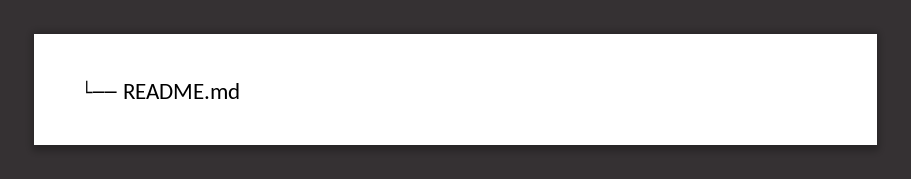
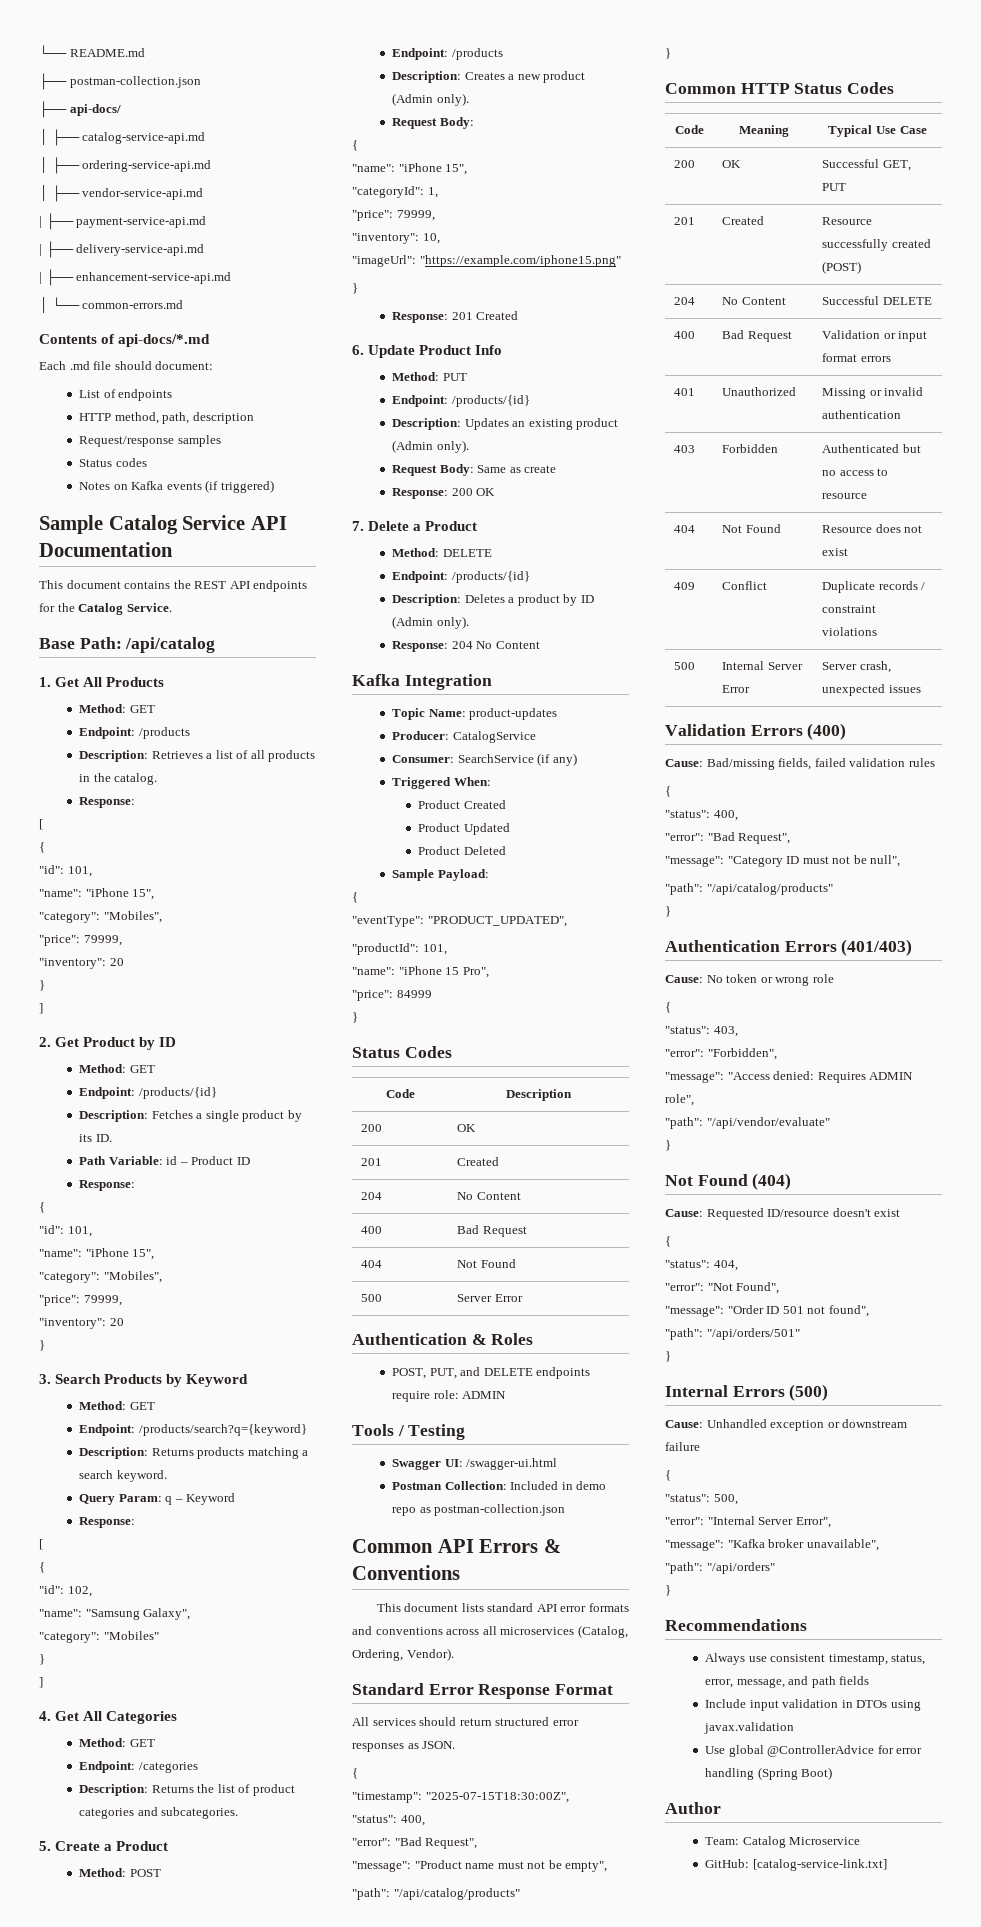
(241, 91) none -> [39,73,201,90] [39,101,121,118] [39,129,206,146] [39,157,212,174] [39,185,204,202] [39,213,207,230] [39,241,205,258] [39,269,232,286] [39,297,184,313] [39,334,211,347] [39,361,214,370] [79,389,173,401] [79,412,254,424] [79,435,221,447] [79,458,147,467] [79,480,274,493] [39,515,287,534] [39,542,173,557] [39,580,308,592] [39,603,172,615] [39,637,216,653] [39,677,165,687] [79,704,155,713] [79,727,190,739] [79,750,316,762] [79,773,158,785] [79,797,136,808] [39,819,43,830] [39,842,45,853] [39,865,92,877] [39,888,155,900] [39,911,162,923] [39,935,122,946] [39,958,124,969] [39,980,45,991] [39,1003,43,1014] [39,1037,177,1050] [79,1064,155,1073] [79,1087,217,1099] [79,1110,302,1122] [79,1134,112,1142] [79,1156,250,1165] [79,1180,136,1191] [39,1202,45,1213] [39,1225,92,1237] [39,1248,155,1260] [39,1271,162,1283] [39,1295,122,1306] [39,1318,124,1329] [39,1340,45,1351] [39,1374,249,1387] [79,1401,155,1410] [79,1424,307,1436] [79,1447,309,1459] [79,1470,167,1482] [79,1493,236,1505] [79,1517,136,1528] [39,1539,43,1550] [39,1562,45,1573] [39,1585,92,1597] [39,1608,191,1620] [39,1631,159,1643] [39,1654,45,1665] [39,1677,43,1688] [39,1711,178,1724] [79,1738,155,1747] [79,1761,198,1773] [79,1784,295,1796] [79,1807,239,1819] [39,1841,169,1851] [79,1868,161,1877] [392,48,503,60] [392,71,586,83] [392,93,469,106] [392,117,474,129] [352,140,358,151] [352,163,468,175] [352,186,438,198] [352,210,435,221] [352,233,440,244] [352,255,621,267] [352,283,358,294] [392,311,519,323] [352,345,503,358] [392,372,467,381] [392,395,530,407] [392,418,619,430] [392,440,469,453] [392,464,557,476] [392,488,496,499] [352,521,478,531] [392,548,492,557] [392,571,530,583] [392,594,594,606] [392,616,469,629] [392,641,540,652] [352,674,492,690] [392,708,558,720] [392,731,536,743] [392,753,577,766] [392,777,491,789] [418,800,506,809] [418,823,510,835] [418,846,506,855] [392,869,489,881] [352,892,358,903] [352,916,567,927] [352,943,447,955] [352,966,489,978] [352,990,432,1001] [352,1012,358,1023] [352,1046,452,1058] [386,1089,415,1098] [506,1089,572,1101] [361,1124,383,1132] [457,1124,477,1132] [361,1158,383,1166] [457,1157,500,1166] [361,1192,383,1200] [457,1192,521,1200] [361,1226,383,1234] [457,1225,527,1237] [361,1260,383,1268] [457,1259,516,1268] [361,1294,383,1302] [457,1294,523,1302] [352,1333,534,1345] [392,1367,591,1379] [392,1390,507,1402] [352,1424,466,1440] [392,1458,558,1470] [392,1481,607,1490] [392,1504,566,1516] [352,1539,561,1553] [352,1565,460,1580] [376,1603,629,1612] [352,1625,628,1638] [352,1648,454,1661] [352,1683,614,1699] [352,1717,579,1726] [352,1741,456,1752] [352,1768,358,1779] [352,1792,569,1803] [352,1815,425,1826] [352,1837,478,1849] [352,1860,608,1872] [352,1888,520,1900] [665,48,671,59] [665,82,895,94] [675,125,704,134] [738,125,789,137] [828,125,927,137] [674,160,696,168] [722,160,742,168] [822,159,911,171] [822,183,847,191] [674,217,696,225] [722,216,765,225] [822,217,873,225] [822,239,931,251] [822,261,862,274] [674,297,696,305] [722,297,786,305] [822,296,932,305] [674,331,696,339] [722,330,792,342] [822,330,928,342] [822,353,891,362] [674,388,696,396] [722,387,797,396] [822,387,924,399] [822,410,902,419] [674,445,696,453] [722,444,779,453] [822,444,921,453] [822,468,889,476] [822,493,868,499] [674,525,696,533] [722,524,781,533] [822,524,923,533] [822,548,849,556] [674,582,696,590] [722,581,768,590] [822,581,926,593] [822,605,877,613] [822,627,878,636] [674,662,696,670] [722,661,803,670] [722,685,751,693] [822,661,891,673] [822,684,921,696] [665,723,847,740] [665,758,935,770] [665,786,671,797] [665,810,738,821] [665,832,791,844] [665,855,901,867] [665,883,833,895] [665,906,671,917] [665,939,913,956] [665,974,834,986] [665,1002,671,1013] [665,1026,738,1037] [665,1048,777,1060] [665,1071,914,1083] [665,1094,694,1106] [665,1117,830,1129] [665,1140,671,1151] [665,1173,792,1190] [665,1208,901,1220] [665,1236,671,1247] [665,1260,738,1271] [665,1282,780,1294] [665,1305,869,1317] [665,1328,800,1340] [665,1351,671,1362] [665,1384,829,1401] [665,1419,908,1431] [665,1442,700,1451] [665,1470,671,1481] [665,1494,738,1505] [665,1516,831,1528] [665,1539,879,1551] [665,1562,775,1574] [665,1585,671,1596] [665,1619,807,1631] [705,1653,926,1665] [705,1676,870,1688] [705,1699,921,1711] [704,1722,795,1734] [705,1745,923,1757] [705,1767,833,1780] [665,1802,721,1814] [705,1836,861,1848] [705,1859,887,1871] // ├── postman-collection.json // ├── api-docs/ // │ ├── catalog-service-api.md // │ ├── ordering-service-api.md // │ ├── vendor-service-api.md // | ├── payment-service-api.md // | ├── delivery-service-api.md // | ├── enhancement-service-api.md // │ └── common-errors.md // Contents of api-docs/*.md // Each .md file should document: // List of endpoints // HTTP method, path, description // Request/response samples // Status codes // Notes on Kafka events (if triggered) // Sample Catalog Service API Documentation // This document contains the REST API endpoints for the Catalog Service. // Base Path: /api/catalog // 1. Get All Products // Method: GET // Endpoint: /products // Description: Retrieves a list of all products in the catalog. // Response: // [ // { // "id": 101, // "name": "iPhone 15", // "category": "Mobiles", // "price": 79999, // "inventory": 20 // } // ] // 2. Get Product by ID // Method: GET // Endpoint: /products/{id} // Description: Fetches a single product by its ID. // Path Variable: id – Product ID // Response: // { // "id": 101, // "name": "iPhone 15", // "category": "Mobiles", // "price": 79999, // "inventory": 20 // } // 3. Search Products by Keyword // Method: GET // Endpoint: /products/search?q={keyword} // Description: Returns products matching a search keyword. // Query Param: q – Keyword // Response: // [ // { // "id": 102, // "name": "Samsung Galaxy", // "category": "Mobiles" // } // ] // 4. Get All Categories // Method: GET // Endpoint: /categories // Description: Returns the list of product categories and subcategories. // 5. Create a Product // Method: POST // Endpoint: /products // Description: Creates a new product (Admin only). // Request Body: // { // "name": "iPhone 15", // "categoryId": 1, // "price": 79999, // "inventory": 10, // "imageUrl": "https://example.com/iphone15.png" // } // Response: 201 Created // 6. Update Product Info // Method: PUT // Endpoint: /products/{id} // Description: Updates an existing product (Admin only). // Request Body: Same as create // Response: 200 OK // 7. Delete a Product // Method: DELETE // Endpoint: /products/{id} // Description: Deletes a product by ID (Admin only). // Response: 204 No Content // Kafka Integration // Topic Name: product-updates // Producer: CatalogService // Consumer: SearchService (if any) // Triggered When: // Product Created // Product Updated // Product Deleted // Sample Payload: // { // "eventType": "PRODUCT_UPDATED", // "productId": 101, // "name": "iPhone 15 Pro", // "price": 84999 // } // Status Codes // Code | Description // 200 | OK // 201 | Created // 204 | No Content // 400 | Bad Request // 404 | Not Found // 500 | Server Error // Authentication & Roles // POST, PUT, and DELETE endpoints require role: ADMIN // Tools / Testing // Swagger UI: /swagger-ui.html // Postman Collection: Included in demo repo as postman-collection.json // Common API Errors & Conventions // This document lists standard API error formats and conventions across all microservices (Catalog, Ordering, Vendor). // Standard Error Response Format // All services should return structured error responses as JSON. // { // "timestamp": "2025-07-15T18:30:00Z", // "status": 400, // "error": "Bad Request", // "message": "Product name must not be empty", // "path": "/api/catalog/products" // } // Common HTTP Status Codes // Code | Meaning | Typical Use Case // 200 | OK | Successful GET, PUT // 201 | Created | Resource successfully created (POST) // 204 | No Content | Successful DELETE // 400 | Bad Request | Validation or input format errors // 401 | Unauthorized | Missing or invalid authentication // 403 | Forbidden | Authenticated but no access to resource // 404 | Not Found | Resource does not exist // 409 | Conflict | Duplicate records / constraint violations // 500 | Internal Server Error | Server crash, unexpected issues // Validation Errors (400) // Cause: Bad/missing fields, failed validation rules // { // "status": 400, // "error": "Bad Request", // "message": "Category ID must not be null", // "path": "/api/catalog/products" // } // Authentication Errors (401/403) // Cause: No token or wrong role // { // "status": 403, // "error": "Forbidden", // "message": "Access denied: Requires ADMIN role", // "path": "/api/vendor/evaluate" // } // Not Found (404) // Cause: Requested ID/resource doesn't exist // { // "status": 404, // "error": "Not Found", // "message": "Order ID 501 not found", // "path": "/api/orders/501" // } // Internal Errors (500) // Cause: Unhandled exception or downstream failure // { // "status": 500, // "error": "Internal Server Error", // "message": "Kafka broker unavailable", // "path": "/api/orders" // } // Recommendations // Always use consistent timestamp, status, error, message, and path fields // Include input validation in DTOs using javax.validation // Use global @ControllerAdvice for error handling (Spring Boot) // Author // Team: Catalog Microservice // GitHub: [catalog-service-link.txt]

